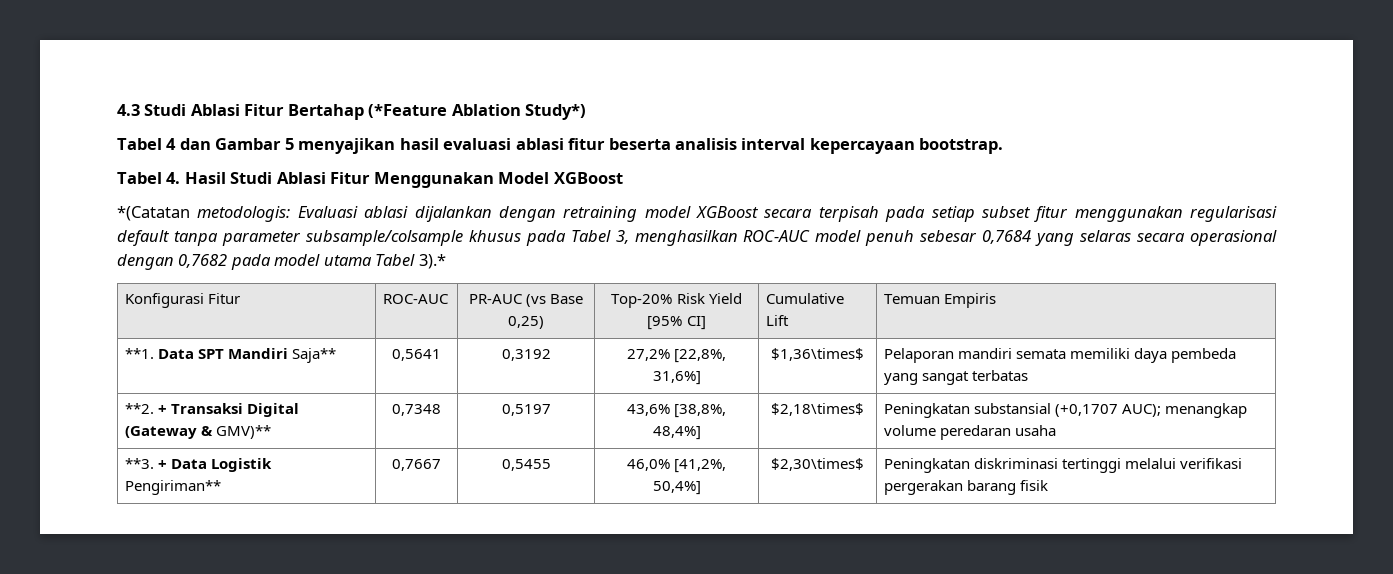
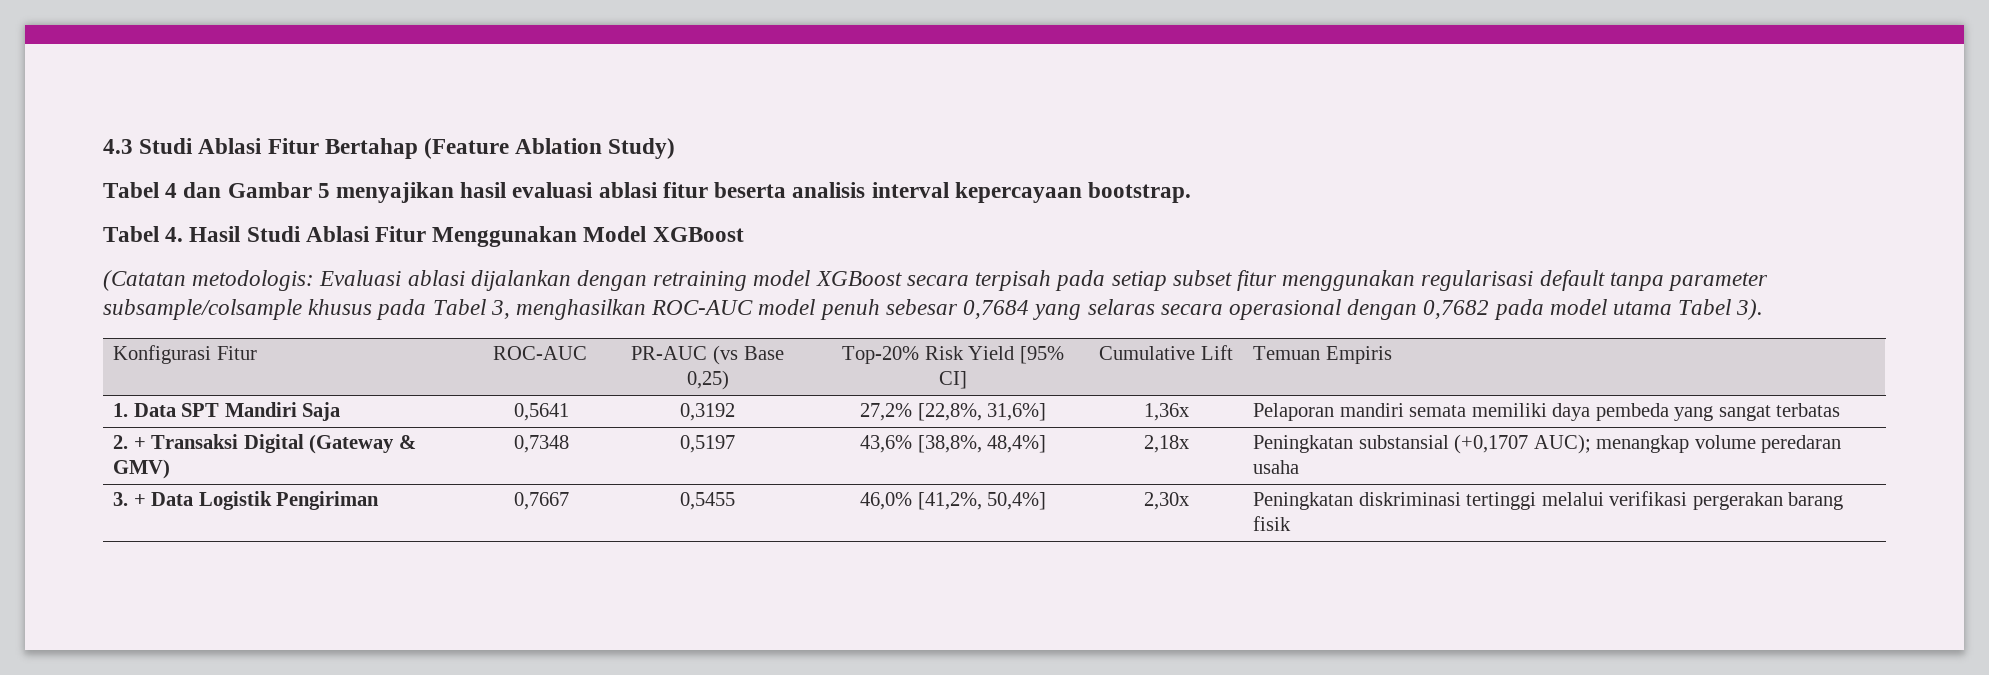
[368,104,587,120] (*Feature Ablation Study*) -> [424,138,676,159] (Feature Ablation Study)
[117,206,190,221] *(Catatan -> [103,270,186,291] (Catatan
[418,254,446,269] 3).* -> [1736,299,1764,320] 3).
[124,348,154,359] **1. -> [113,403,129,417] 1.
[292,348,337,363] Saja** -> [302,402,341,421] Saja
[771,348,864,361] $1,36\times$ -> [1144,403,1189,421] 1,36x
[124,403,154,414] **2. -> [113,435,129,449] 2.
[215,425,271,439] GMV)** -> [113,459,171,479] GMV)
[771,403,864,416] $2,18\times$ -> [1144,435,1189,453] 2,18x
[124,458,154,469] **3. -> [113,492,129,506] 3.
[124,480,221,495] Pengiriman** -> [276,491,380,510] Pengiriman
[771,458,864,471] $2,30\times$ -> [1144,492,1189,510] 2,30x

